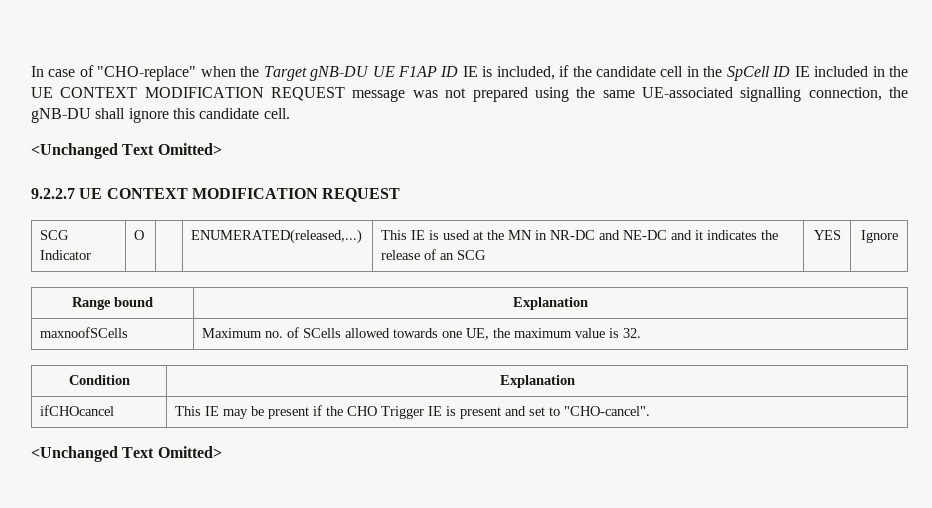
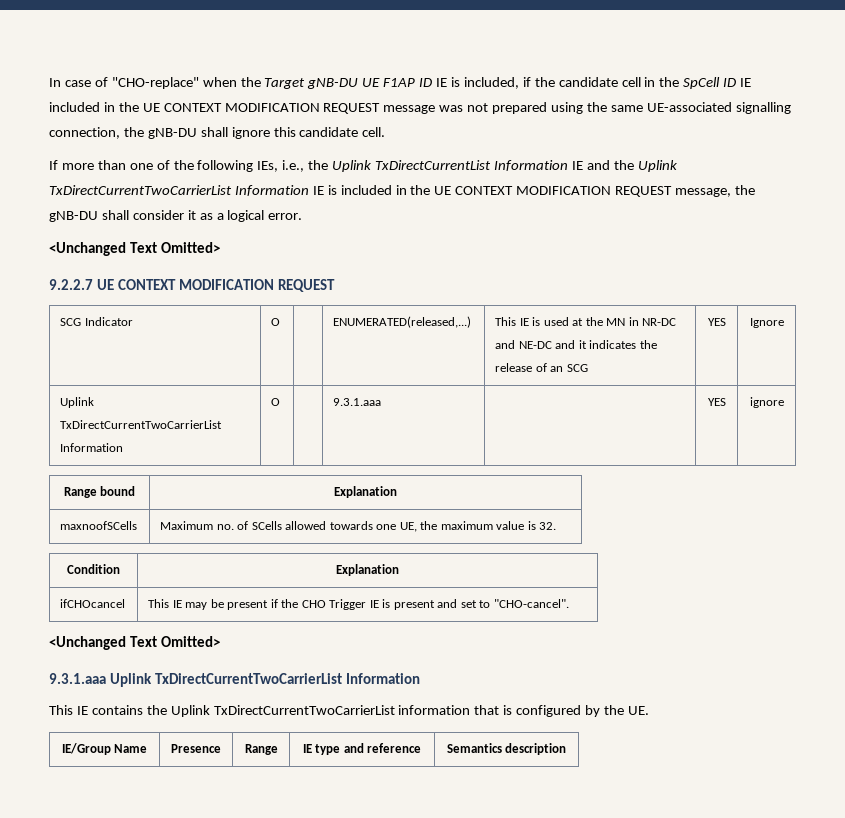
(290, 113) none -> [49,160,677,172] [49,185,755,197] [49,210,303,222] // If more than one of the following IEs, i.e., the Uplink TxDirectCurrentList Information IE and the Uplink TxDirectCurrentTwoCarrierList Information IE is included in the UE CONTEXT MODIFICATION REQUEST message, the gNB-DU shall consider it as a logical error.
(898, 236) none -> [60,397,95,408] [60,420,223,429] [60,443,124,452] [271,398,281,406] [333,398,382,406] [707,398,726,406] [749,397,784,408] // Uplink TxDirectCurrentTwoCarrierList Information | O | | 9.3.1.aaa | | YES | ignore
(222, 452) none -> [49,673,420,687] [49,705,649,717] [61,743,148,755] [171,744,221,753] [244,744,278,755] [302,743,422,755] [446,743,567,755] // 9.3.1.aaa Uplink TxDirectCurrentTwoCarrierList Information // This IE contains the Uplink TxDirectCurrentTwoCarrierList information that is configured by the UE. // IE/Group Name | Presence | Range | IE type and reference | Semantics description

